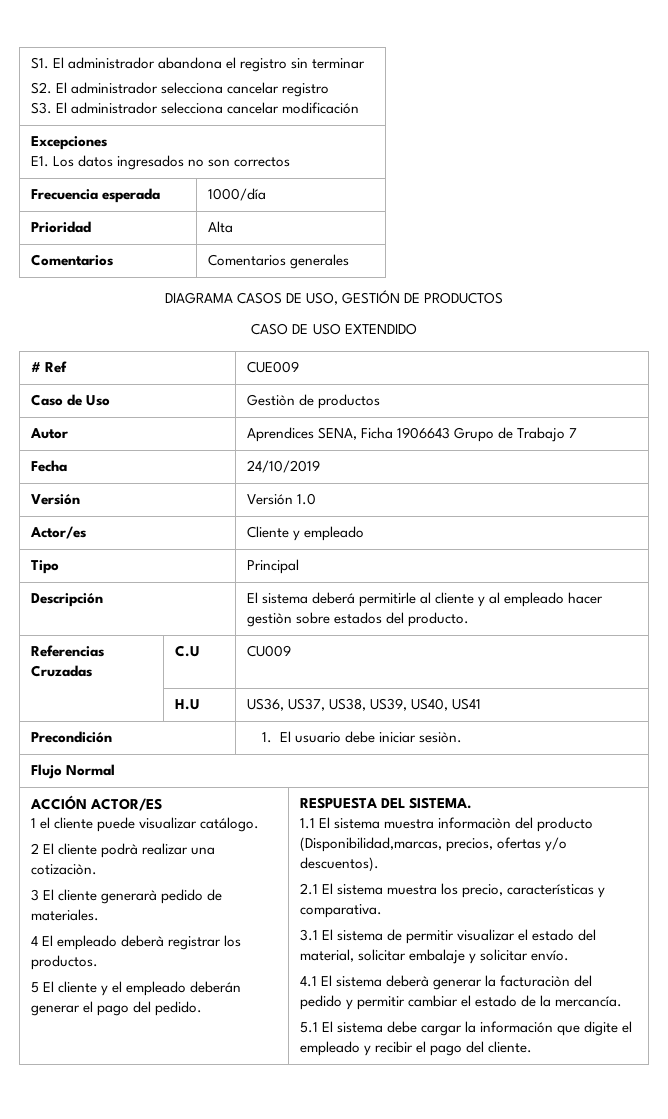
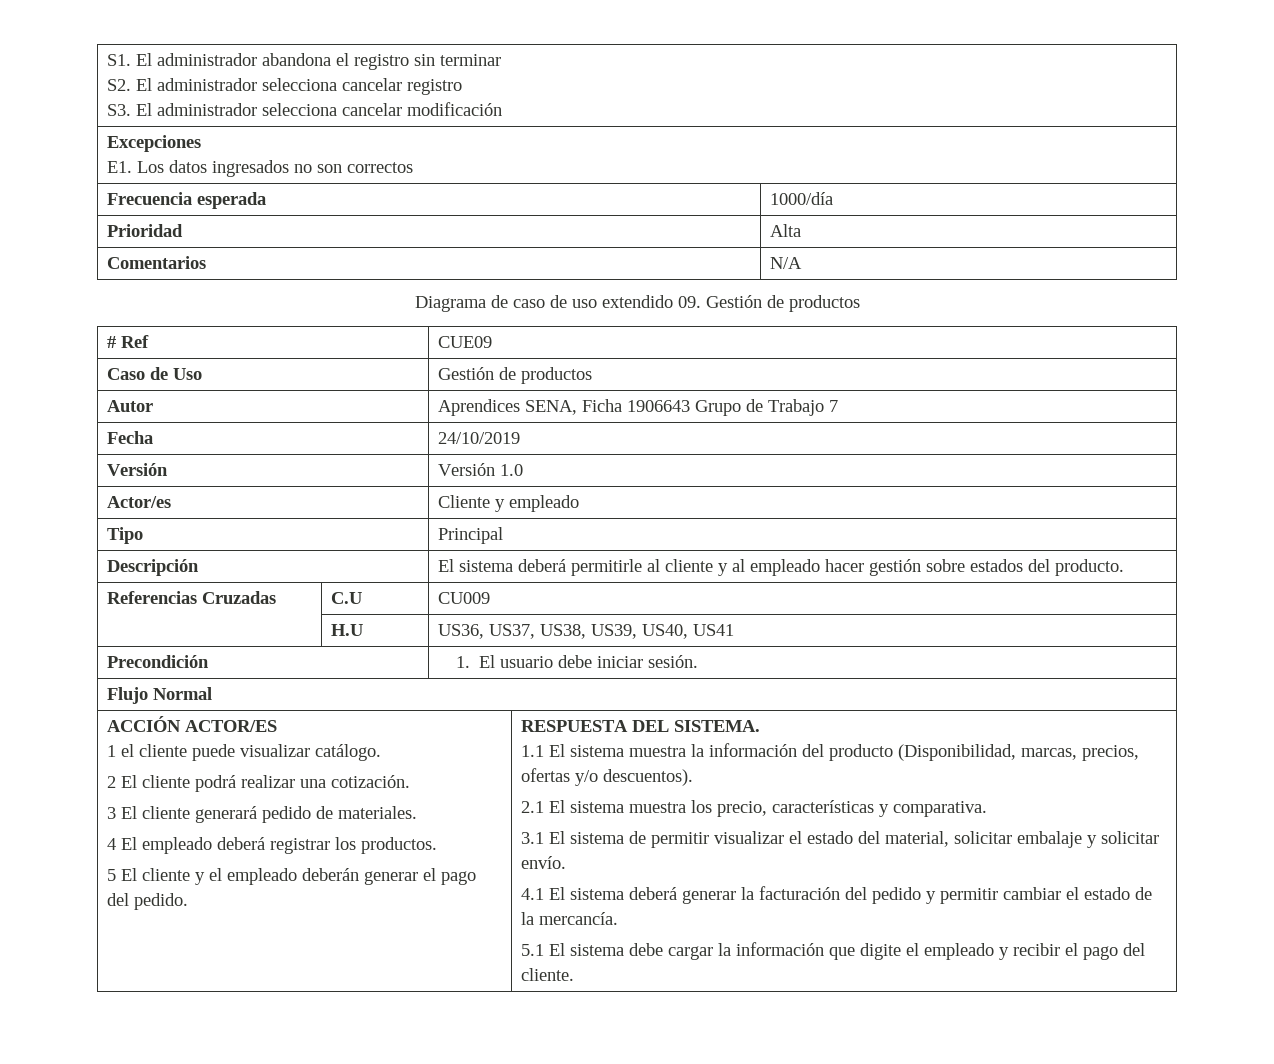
[207,254,349,269] [164,290,504,305] [251,323,417,335] Comentarios generales // DIAGRAMA CASOS DE USO, GESTIÓN DE PRODUCTOS // CASO DE USO EXTENDIDO -> [769,257,802,269] [414,295,860,312] N/A // Diagrama de caso de uso extendido 09. Gestión de productos
[246,361,299,373] CUE009 -> [437,336,492,348] CUE09
[246,394,295,406] Gestiòn -> [437,367,494,380] Gestión
[246,613,292,627] gestiòn -> [868,559,921,576] gestión
[418,732,462,743] sesiòn. -> [647,655,698,668] sesión.
[100,843,138,858] podrà -> [194,775,236,792] podrá
[30,864,97,875] cotizaciòn. -> [330,775,410,788] cotización.
[100,890,157,904] generarà -> [194,806,257,823] generará
[120,935,164,947] deberà -> [216,837,265,850] deberá
[437,817,594,832] [299,837,442,852] informaciòn del producto (Disponibilidad,marcas, -> [690,743,1077,761] la información del producto (Disponibilidad, marcas,
[385,975,429,987] deberà -> [628,887,677,900] deberá
[500,975,571,987] facturaciòn -> [758,886,840,900] facturación

